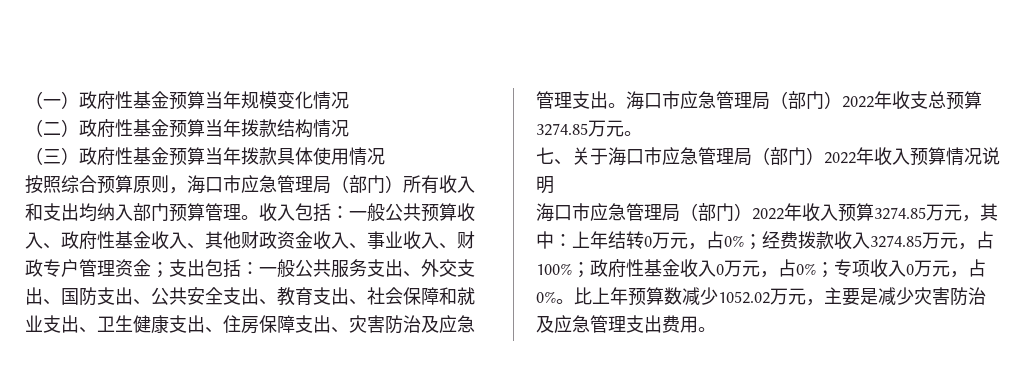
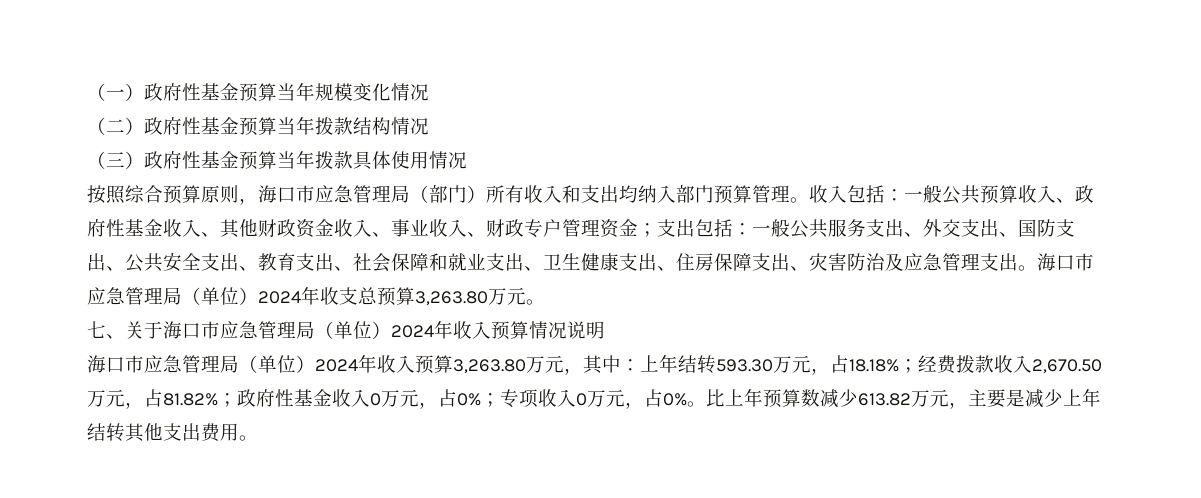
[788,91,874,109] 部门）2022 -> [201,287,301,305] 单位）2024
[536,123,588,136] 3274.85 -> [415,291,488,306] 3,263.80
[770,147,856,165] 部门）2022 -> [334,321,434,339] 单位）2024
[698,203,926,222] 部门）2022年收入预算3274.85 -> [258,354,526,374] 单位）2024年收入预算3,263.80
[644,231,744,250] 0万元，占0% -> [716,355,899,375] 593.30万元，占18.18%
[870,231,994,250] [536,263,572,275] 3274.85万元，占100% -> [1032,359,1102,374] [87,389,218,409] 2,670.50万元，占81.82%
[718,291,770,304] 1052.02 -> [858,393,911,406] 613.82
[914,287,986,306] [536,315,626,333] 灾害防治及应急管理 -> [1063,388,1101,407] [87,423,163,442] 上年结转其他

